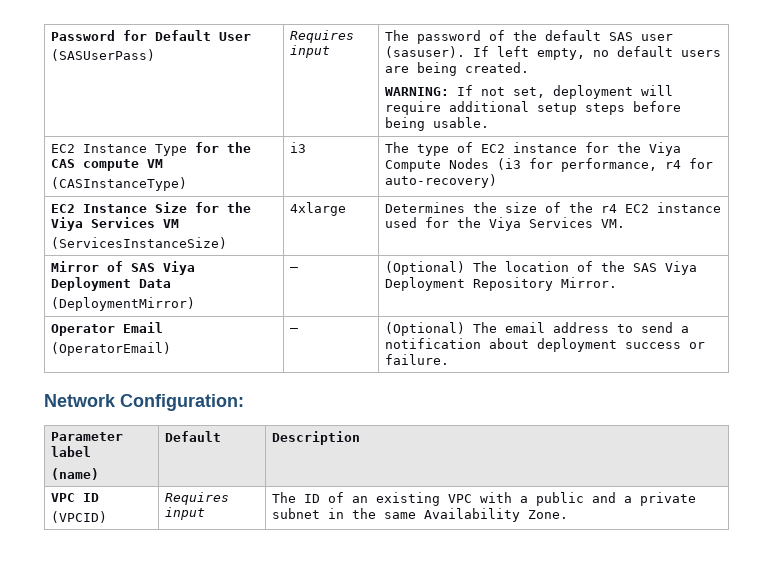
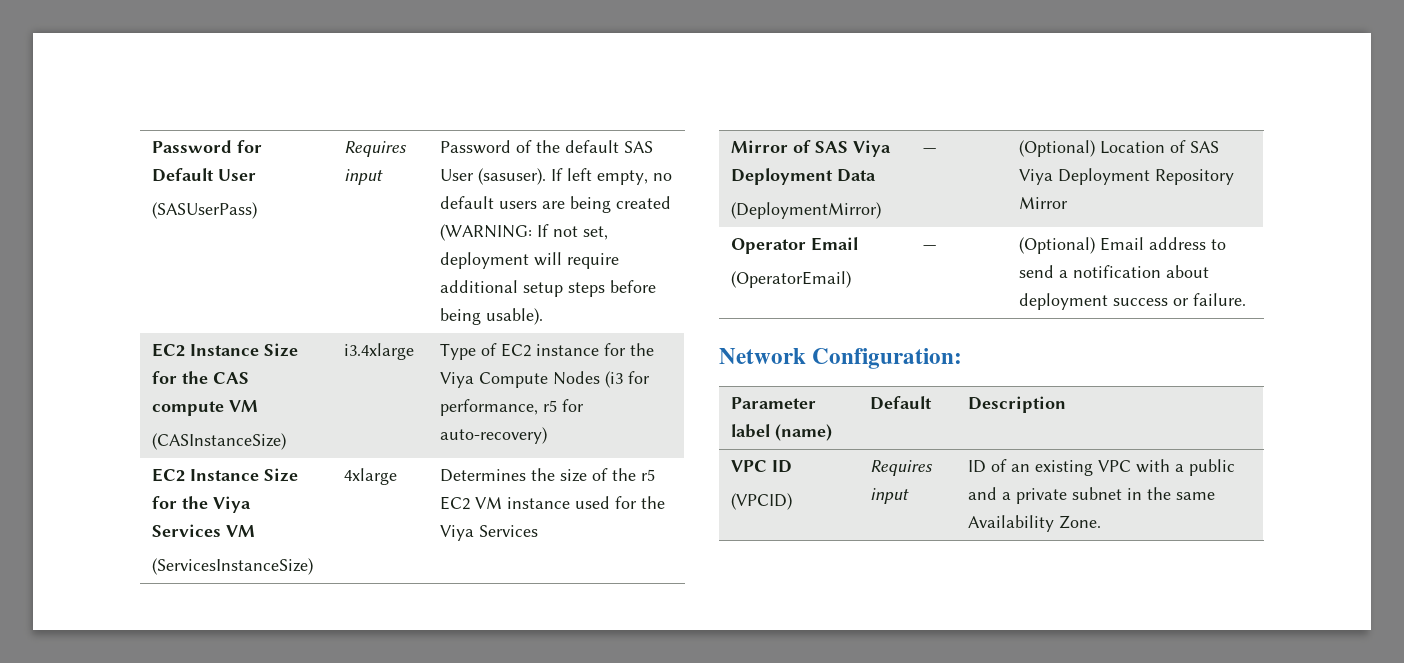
[385,30,482,44] The password -> [439,140,511,154] Password
[641,34,674,41] user -> [439,169,474,181] User
[465,62,530,73] [385,87,450,96] created. // WARNING: -> [615,196,671,209] [439,224,532,241] created (WARNING:
[433,117,490,128] [51,144,188,156] usable. // EC2 Instance Type -> [485,308,543,325] [151,343,298,357] usable). // EC2 Instance Size
[51,177,188,191] [290,142,307,153] [385,142,450,156] (CASInstanceType) | i3 | The type -> [151,433,286,450] [343,343,414,360] [439,343,476,360] (CASInstanceSize) | i3.4xlarge | Type
[665,160,682,169] r4 -> [542,400,557,412] r5
[601,204,650,213] r4 EC2 -> [640,469,655,481] [439,496,502,510] r5 EC2 VM
[601,219,626,228] VM. -> (538, 531) none
[473,261,626,272] The location of the -> [1099,140,1186,154] Location of
[561,277,618,288] Mirror. -> [1018,197,1068,209] Mirror
[473,322,546,333] The email -> [1099,237,1144,251] Email
(92, 451) // -> (770, 431) none
[272,492,297,503] The -> (909, 496) none

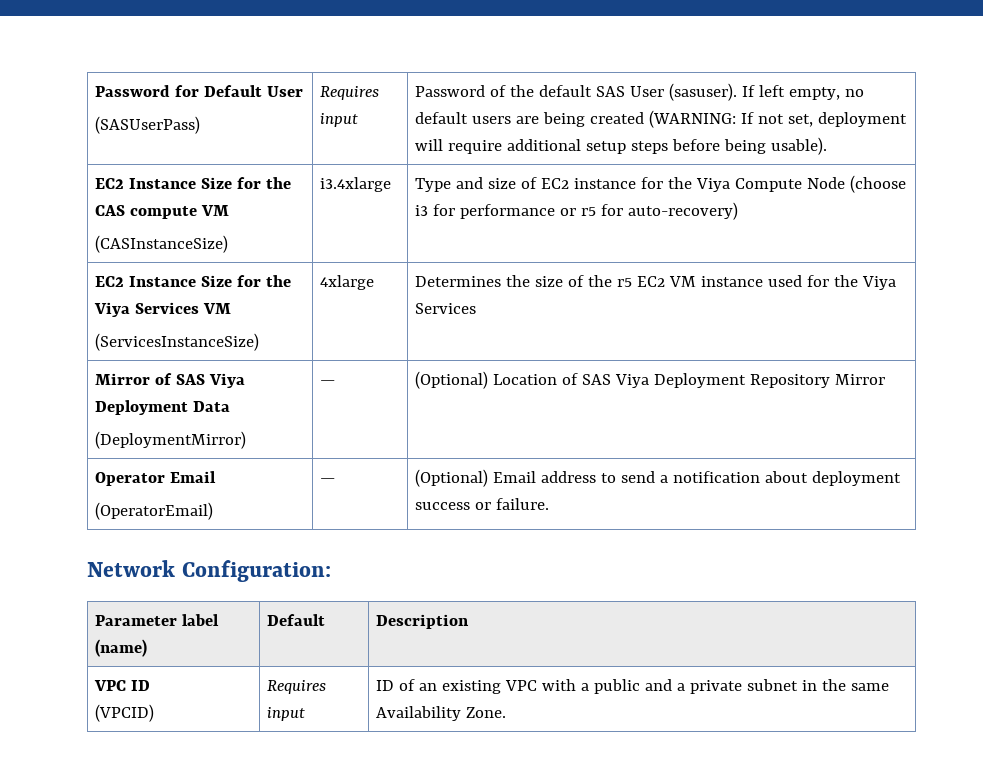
(476, 351) none -> [455,177,516,189] and size
[552,371,650,388] [439,399,538,416] Nodes (i3 for performance, -> [806,175,906,193] [414,204,576,219] Node (choose i3 for performance or

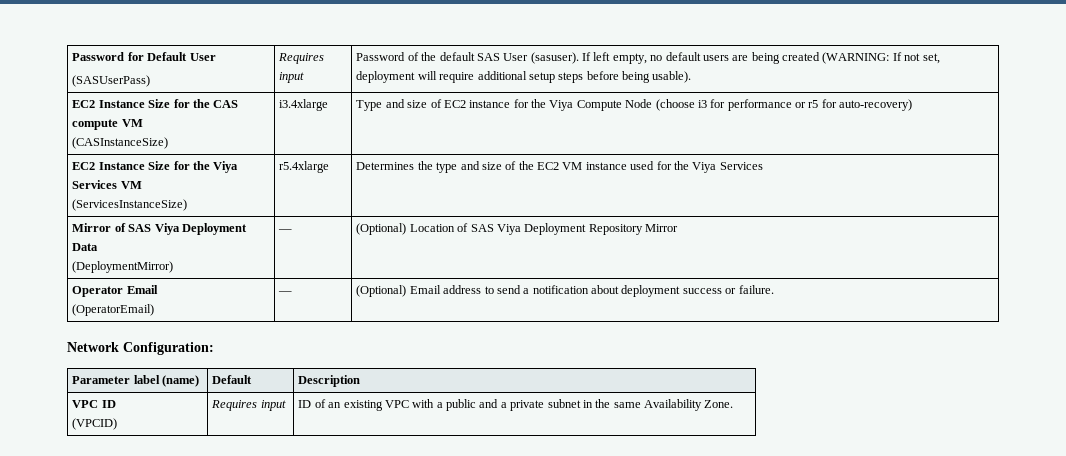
[319,275,374,290] 4xlarge -> [279,161,330,173] r5.4xlarge
(530, 281) none -> [436,161,480,173] type and
[616,278,632,287] r5 -> (534, 165) none

